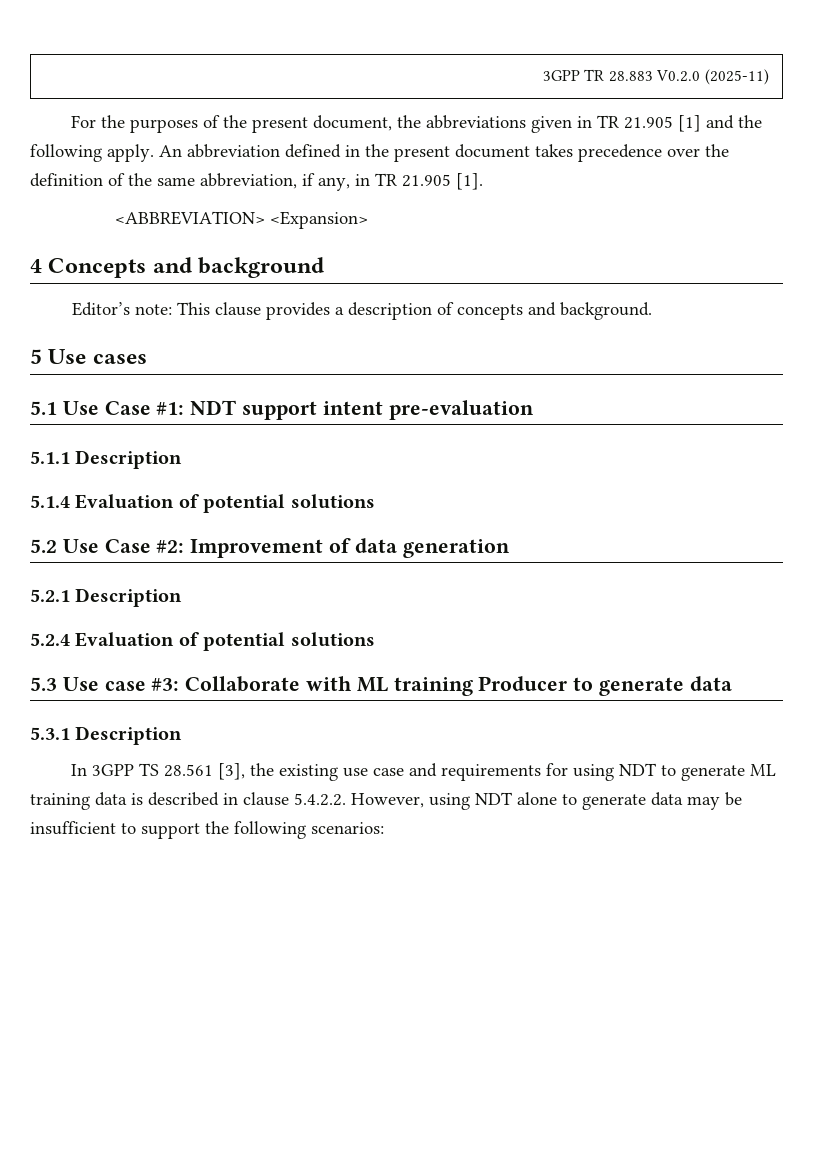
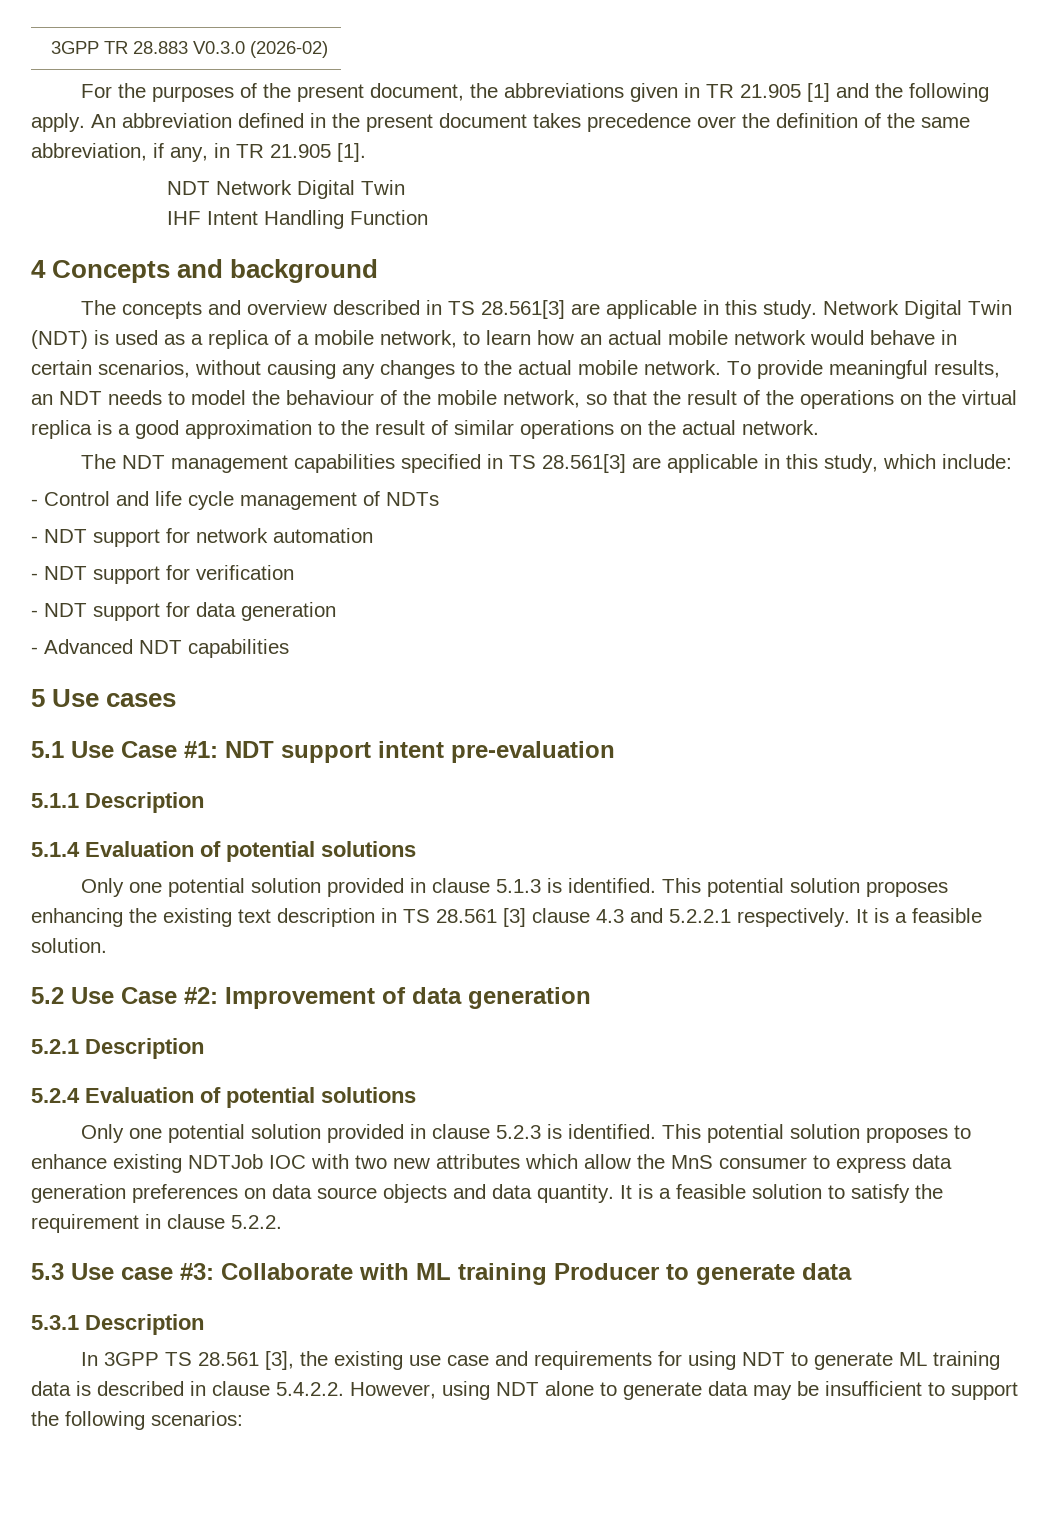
[656,69,769,85] V0.2.0 (2025-11) -> [193,41,329,58] V0.3.0 (2026-02)
[114,211,368,229] [30,257,325,278] [72,302,653,320] <ABBREVIATION> <Expansion> // 4 Concepts and background // Editor’s note: This clause provides a description of concepts and background. -> [166,180,405,199] [166,210,428,229] [31,259,379,283] [81,300,1013,319] [31,330,957,349] [31,360,1000,379] [31,390,1017,409] [31,420,819,439] [81,454,1013,473] [31,491,439,510] [31,528,373,547] [31,565,294,584] [31,602,336,621] [31,639,289,658] NDT Network Digital Twin // IHF Intent Handling Function // 4 Concepts and background // The concepts and overview described in TS 28.561[3] are applicable in this study. Network Digital Twin (NDT) is used as a replica of a mobile network, to learn how an actual mobile network would behave in certain scenarios, without causing any changes to the actual mobile network. To provide meaningful results, an NDT needs to model the behaviour of the mobile network, so that the result of the operations on the virtual replica is a good approximation to the result of similar operations on the actual network. // The NDT management capabilities specified in TS 28.561[3] are applicable in this study, which include: // - Control and life cycle management of NDTs // - NDT support for network automation // - NDT support for verification // - NDT support for data generation // - Advanced NDT capabilities
(375, 501) none -> [81,878,949,897] [31,908,982,927] [31,938,107,953] // Only one potential solution provided in clause 5.1.3 is identified. This potential solution proposes enhancing the existing text description in TS 28.561 [3] clause 4.3 and 5.2.2.1 respectively. It is a feasible solution.
(375, 639) none -> [81,1124,972,1143] [31,1154,952,1173] [31,1184,943,1203] [31,1214,282,1233] // Only one potential solution provided in clause 5.2.3 is identified. This potential solution proposes to enhance existing NDTJob IOC with two new attributes which allow the MnS consumer to express data generation preferences on data source objects and data quantity. It is a feasible solution to satisfy the requirement in clause 5.2.2.

